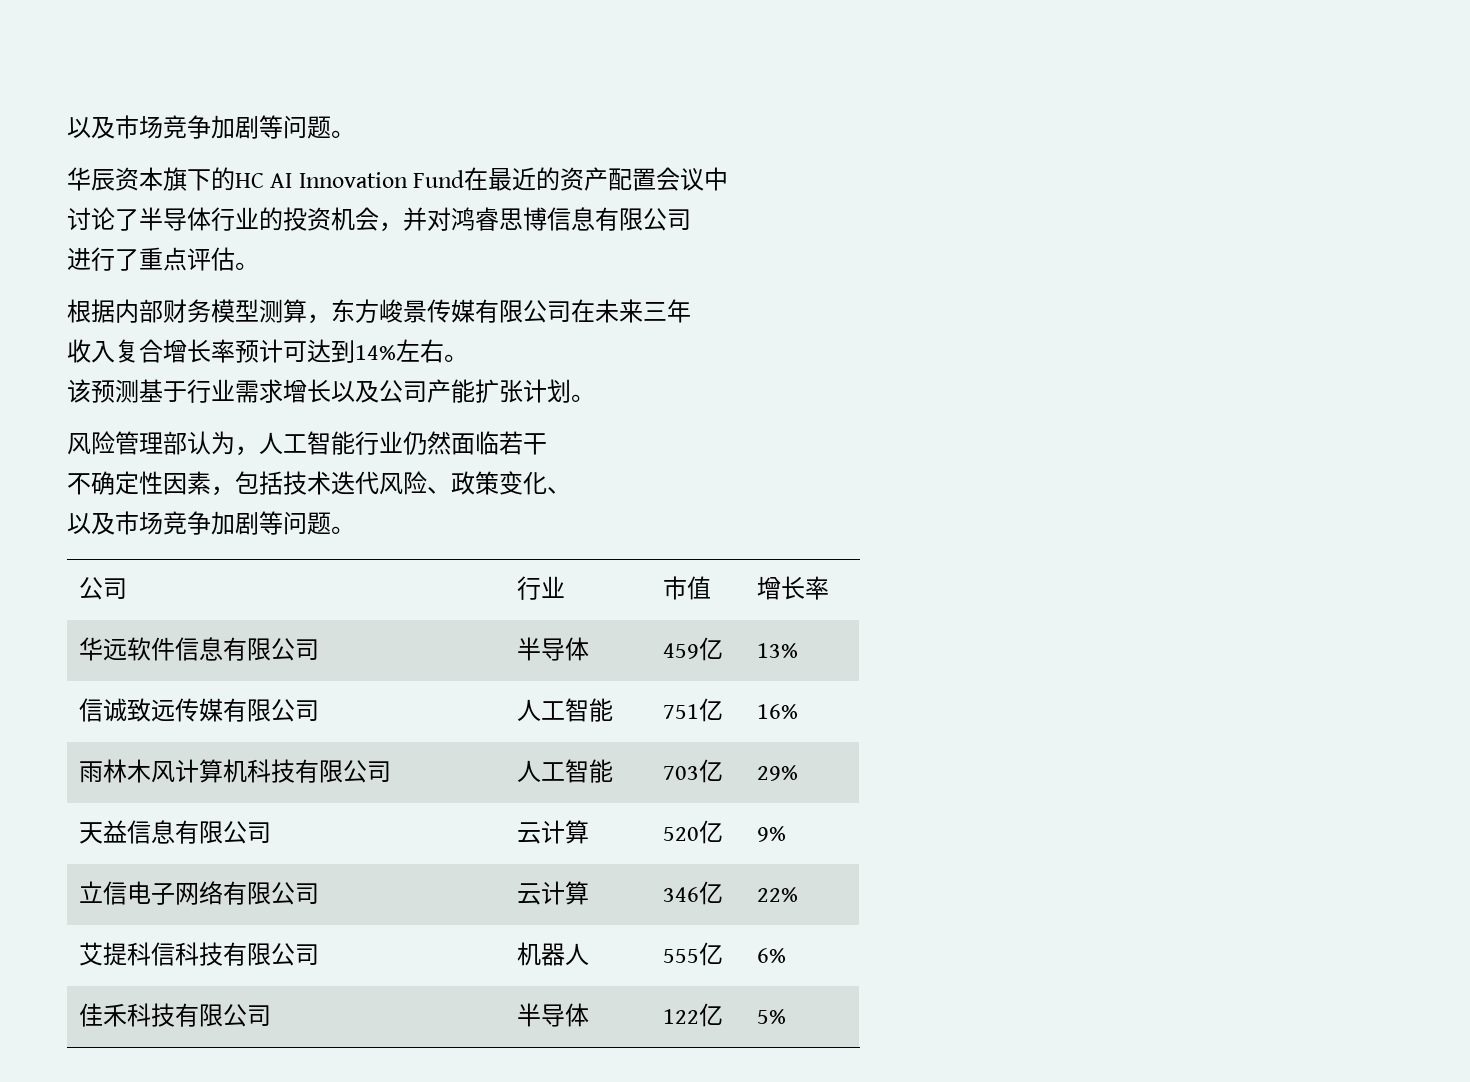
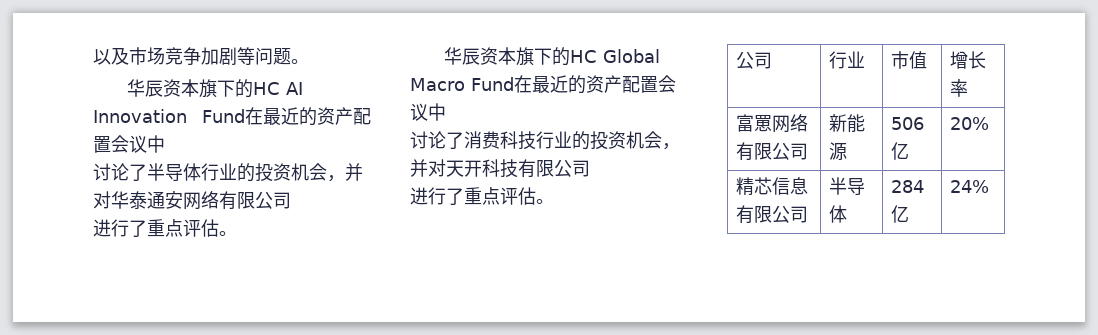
[451,207,691,231] [67,247,259,271] [67,299,691,324] [67,339,468,363] [67,379,595,403] [67,431,547,456] [67,471,571,496] [67,511,331,535] 鸿睿思博信息有限公司 // 进行了重点评估。 // 根据内部财务模型测算，东方峻景传媒有限公司在未来三年 // 收入复合增长率预计可达到14%左右。 // 该预测基于行业需求增长以及公司产能扩张计划。 // 风险管理部认为，人工智能行业仍然面临若干 // 不确定性因素，包括技术迭代风险、政策变化、 // 以及市场竞争加剧等问题 -> [111,191,291,210] [93,219,237,237] [444,47,661,66] [410,75,676,94] [410,103,446,121] [410,131,680,150] [410,159,590,178] [410,187,536,205] 华泰通安网络有限公司 // 进行了重点评估。 // 华辰资本旗下的HC Global Macro Fund在最近的资产配置会议中 // 讨论了消费科技行业的投资机会，并对天开科技有限公司 // 进行了重点评估
[79,637,176,661] 华远软件 -> [736,114,809,133] [736,142,809,161] [829,114,866,133] [829,142,848,161] [891,117,925,130] [891,142,910,160] [950,117,990,130] [736,177,773,195] 富罳网络有限公司 | 新能源 | 506亿 | 20% // 精芯
[663,637,724,661] [757,643,799,658] [79,698,320,722] [517,698,614,722] [663,698,724,722] [757,704,799,719] [79,759,392,783] [517,759,614,783] [663,759,724,783] [757,765,799,781] [79,820,272,844] [517,820,590,844] [663,820,724,844] [757,826,787,842] [79,881,320,905] [517,881,590,905] [663,881,724,905] [757,887,799,902] [79,942,320,966] [517,942,590,966] [663,942,724,966] [757,948,787,963] [79,1003,272,1027] [517,1003,590,1027] [663,1003,724,1027] [757,1009,787,1024] 459亿 | 13% // 信诚致远传媒有限公司 | 人工智能 | 751亿 | 16% // 雨林木风计算机科技有限公司 | 人工智能 | 703亿 | 29% // 天益信息有限公司 | 云计算 | 520亿 | 9% // 立信电子网络有限公司 | 云计算 | 346亿 | 22% // 艾提科信科技有限公司 | 机器人 | 555亿 | 6% // 佳禾科技有限公司 | 半导体 | 122亿 | 5% -> [891,180,925,193] [891,205,910,223] [950,180,990,193] 284亿 | 24%

